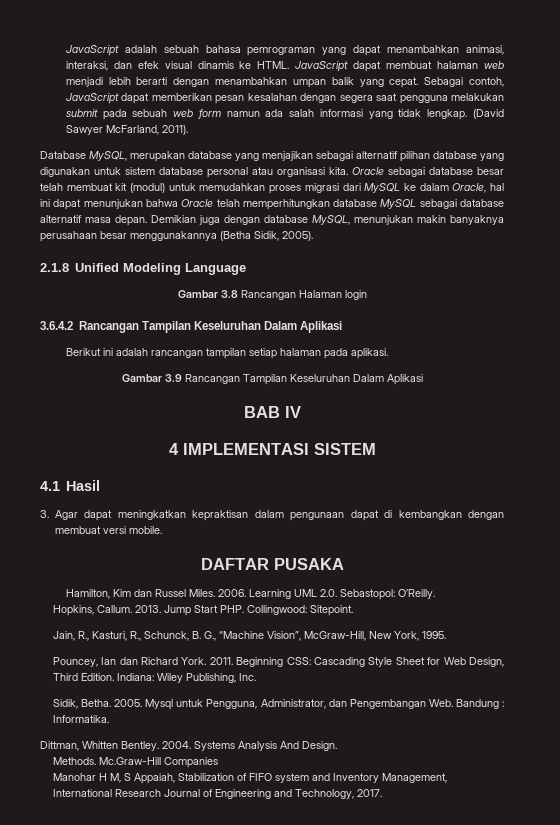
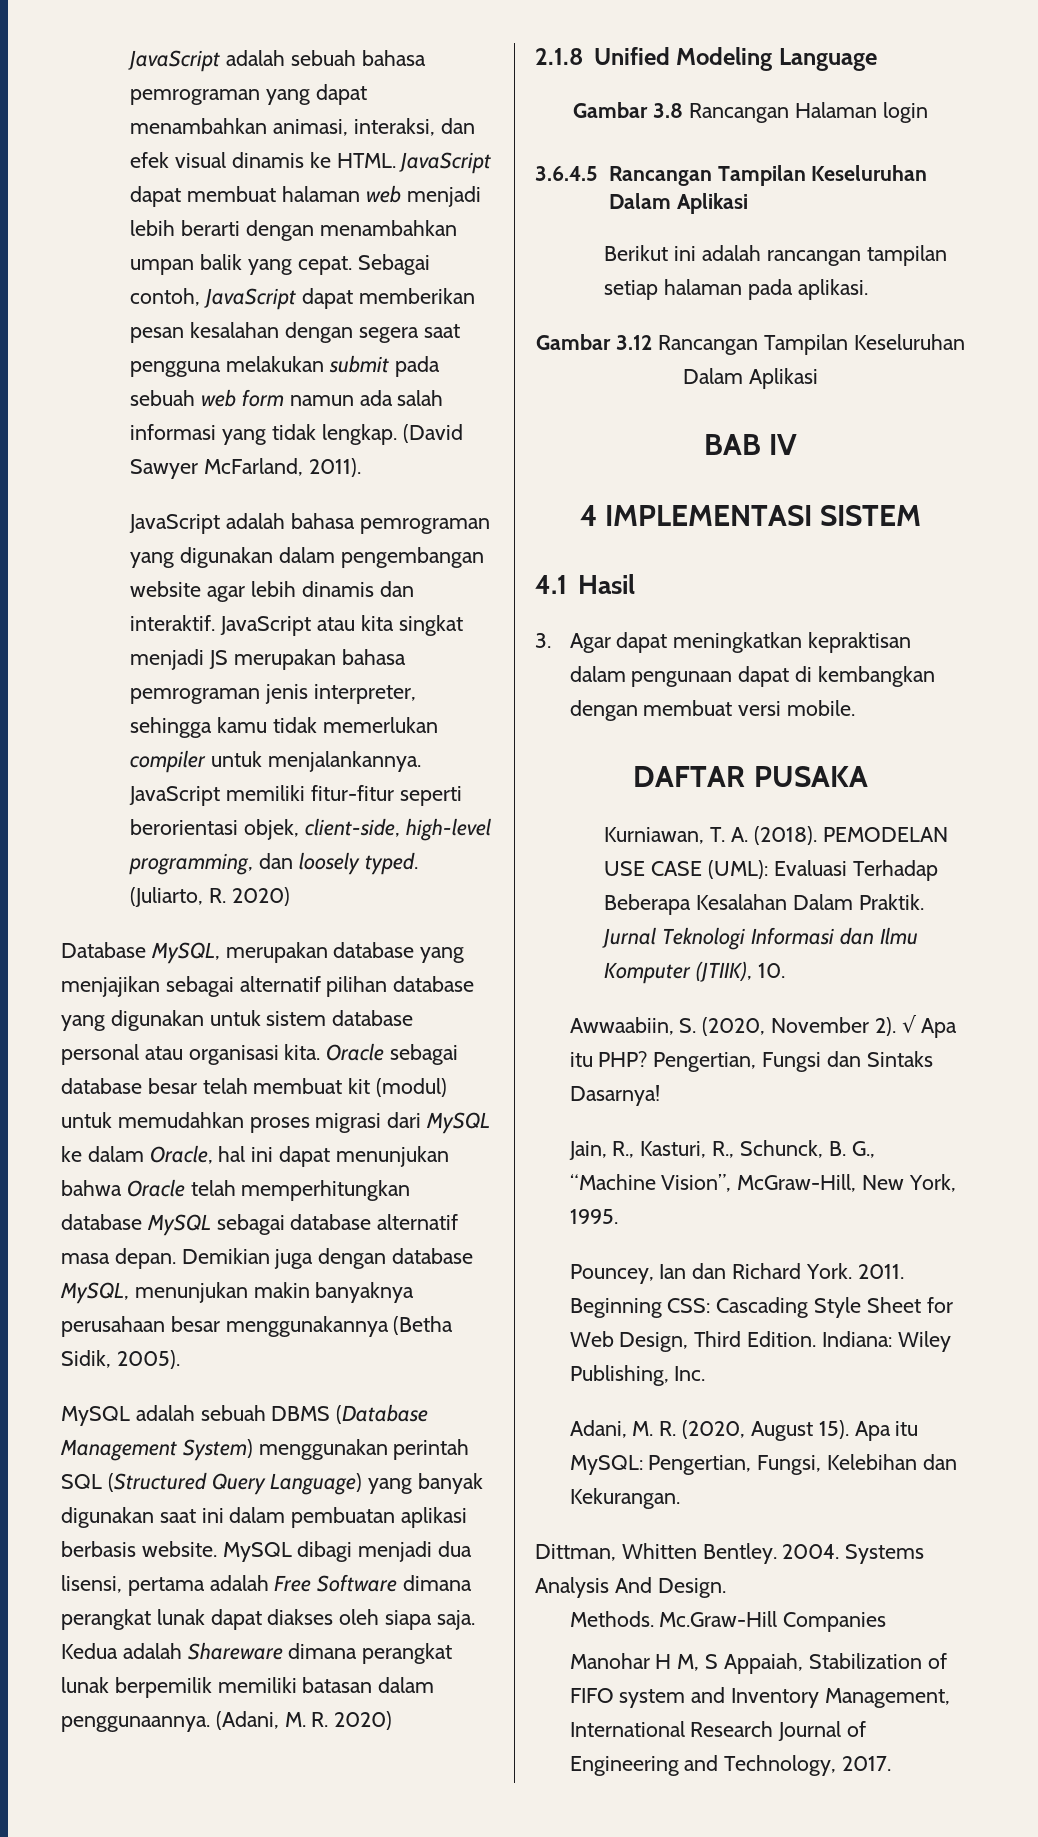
(188, 130) none -> [129,513,490,534] [130,547,484,568] [130,581,414,602] [130,615,463,636] [130,649,406,670] [130,684,416,704] [130,717,438,738] [130,750,421,773] [129,785,462,806] [130,818,491,841] [129,852,418,875] [130,887,290,907] // JavaScript adalah bahasa pemrograman yang digunakan dalam pengembangan website agar lebih dinamis dan interaktif. JavaScript atau kita singkat menjadi JS merupakan bahasa pemrograman jenis interpreter, sehingga kamu tidak memerlukan compiler untuk menjalankannya. JavaScript memiliki fitur-fitur seperti berorientasi objek, client-side, high-level programming, dan loosely typed. (Juliarto, R. 2020)
(313, 236) none -> [61,1404,429,1426] [60,1439,470,1461] [61,1472,484,1495] [61,1507,468,1528] [61,1541,473,1562] [61,1574,473,1596] [61,1609,475,1630] [61,1642,453,1664] [61,1677,435,1698] [61,1711,393,1732] // MySQL adalah sebuah DBMS (Database Management System) menggunakan perintah SQL (Structured Query Language) yang banyak digunakan saat ini dalam pembuatan aplikasi berbasis website. MySQL dibagi menjadi dua lisensi, pertama adalah Free Software dimana perangkat lunak dapat diakses oleh siapa saja. Kedua adalah Shareware dimana perangkat lunak berpemilik memiliki batasan dalam penggunaannya. (Adani, M. R. 2020)
[40,321,73,330] 3.6.4.2 -> [535,166,598,181] 3.6.4.5
[164,374,182,382] 3.9 -> [616,335,653,350] 3.12
[65,589,435,600] [52,605,353,616] Hamilton, Kim dan Russel Miles. 2006. Learning UML 2.0. Sebastopol: O’Reilly. // Hopkins, Callum. 2013. Jump Start PHP. Collingwood: Sitepoint. -> [604,826,948,845] [604,860,938,881] [604,894,924,915] [602,927,918,950] [604,961,785,984] [569,1015,958,1038] [569,1051,933,1072] [569,1085,660,1106] Kurniawan, T. A. (2018). PEMODELAN USE CASE (UML): Evaluasi Terhadap Beberapa Kesalahan Dalam Praktik. Jurnal Teknologi Informasi dan Ilmu Komputer (JTIIK), 10. // Awwaabiin, S. (2020, November 2). √ Apa itu PHP? Pengertian, Fungsi dan Sintaks Dasarnya!
[52,699,504,710] [52,715,109,723] Sidik, Betha. 2005. Mysql untuk Pengguna, Administrator, dan Pengembangan Web. Bandung : Informatika. -> [569,1420,919,1441] [569,1454,957,1475] [569,1488,680,1509] Adani, M. R. (2020, August 15). Apa itu MySQL: Pengertian, Fungsi, Kelebihan dan Kekurangan.

